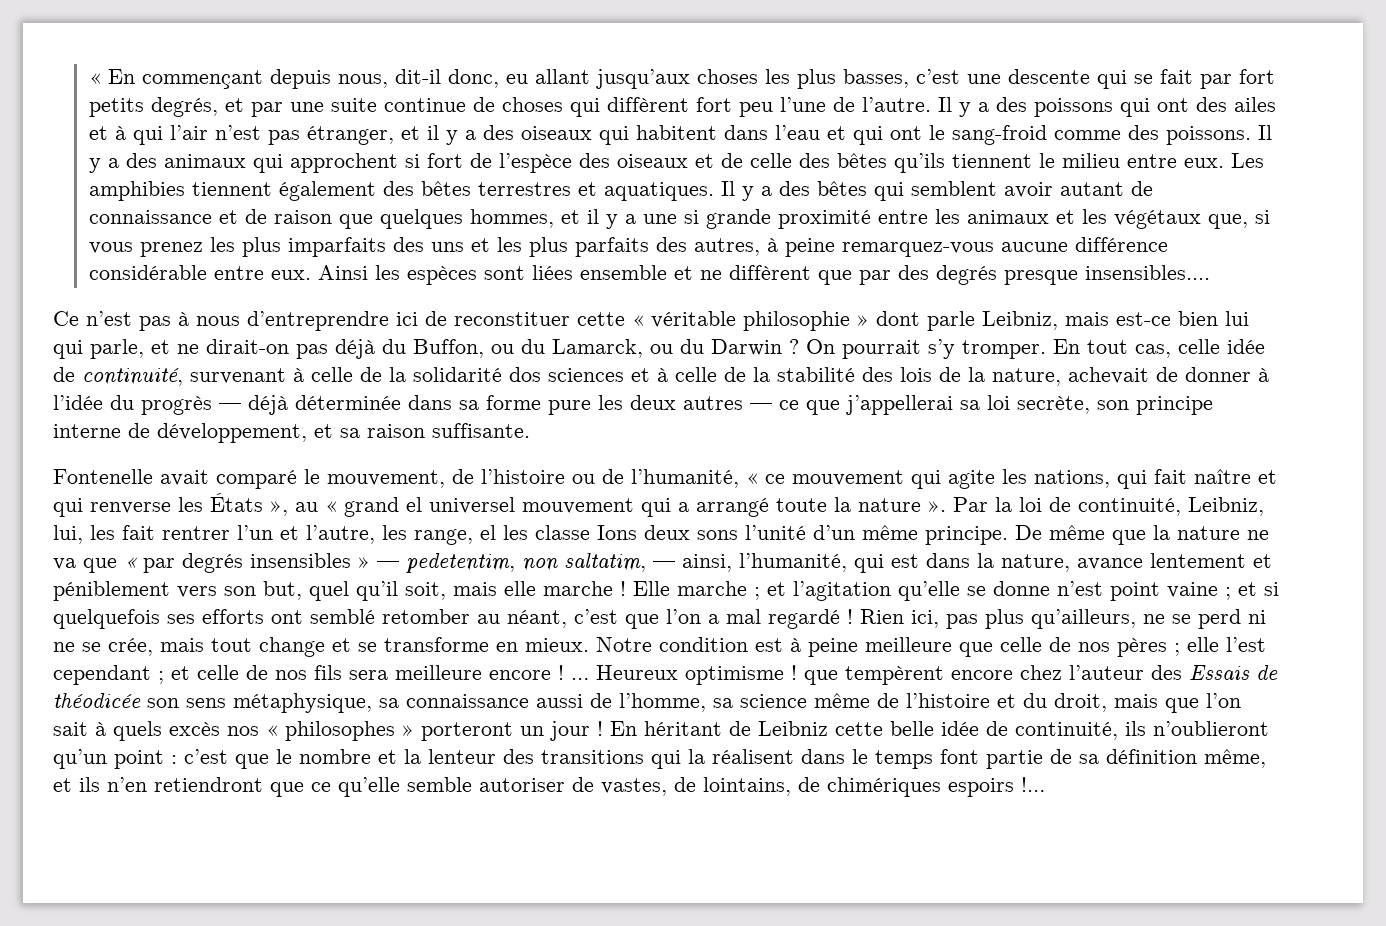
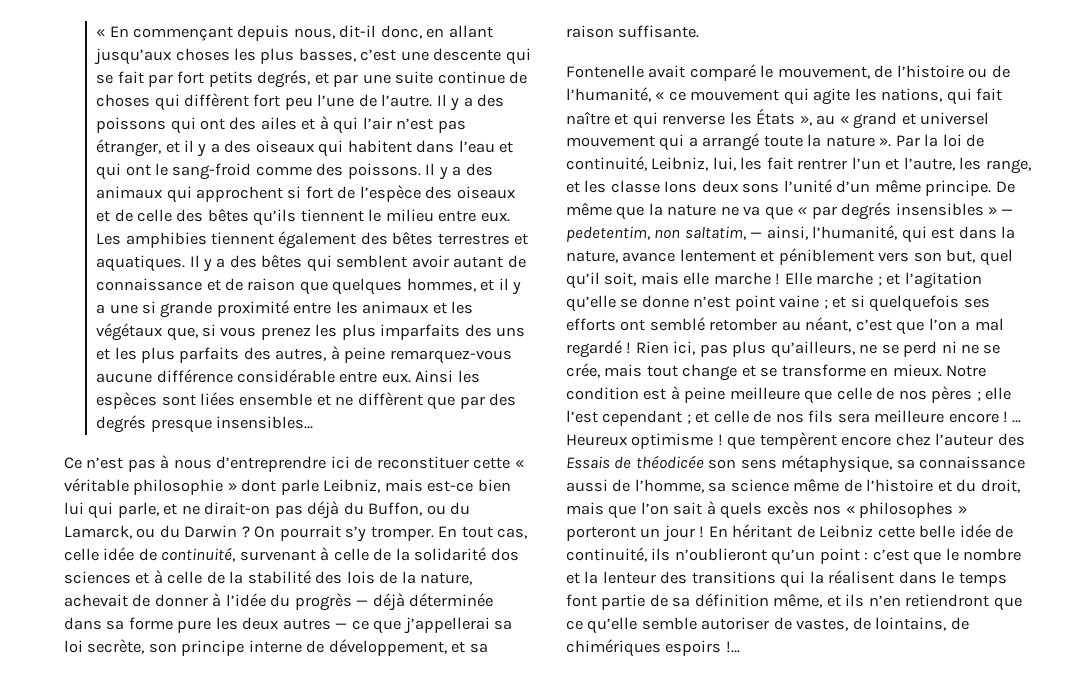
[506,74,529,84] eu -> [426,28,445,38] en
[1085,265,1211,280] insensibles.... -> [215,416,313,429] insensibles…
[406,497,422,512] el -> [901,113,916,125] et
[480,525,496,540] el -> [566,181,580,193] et

